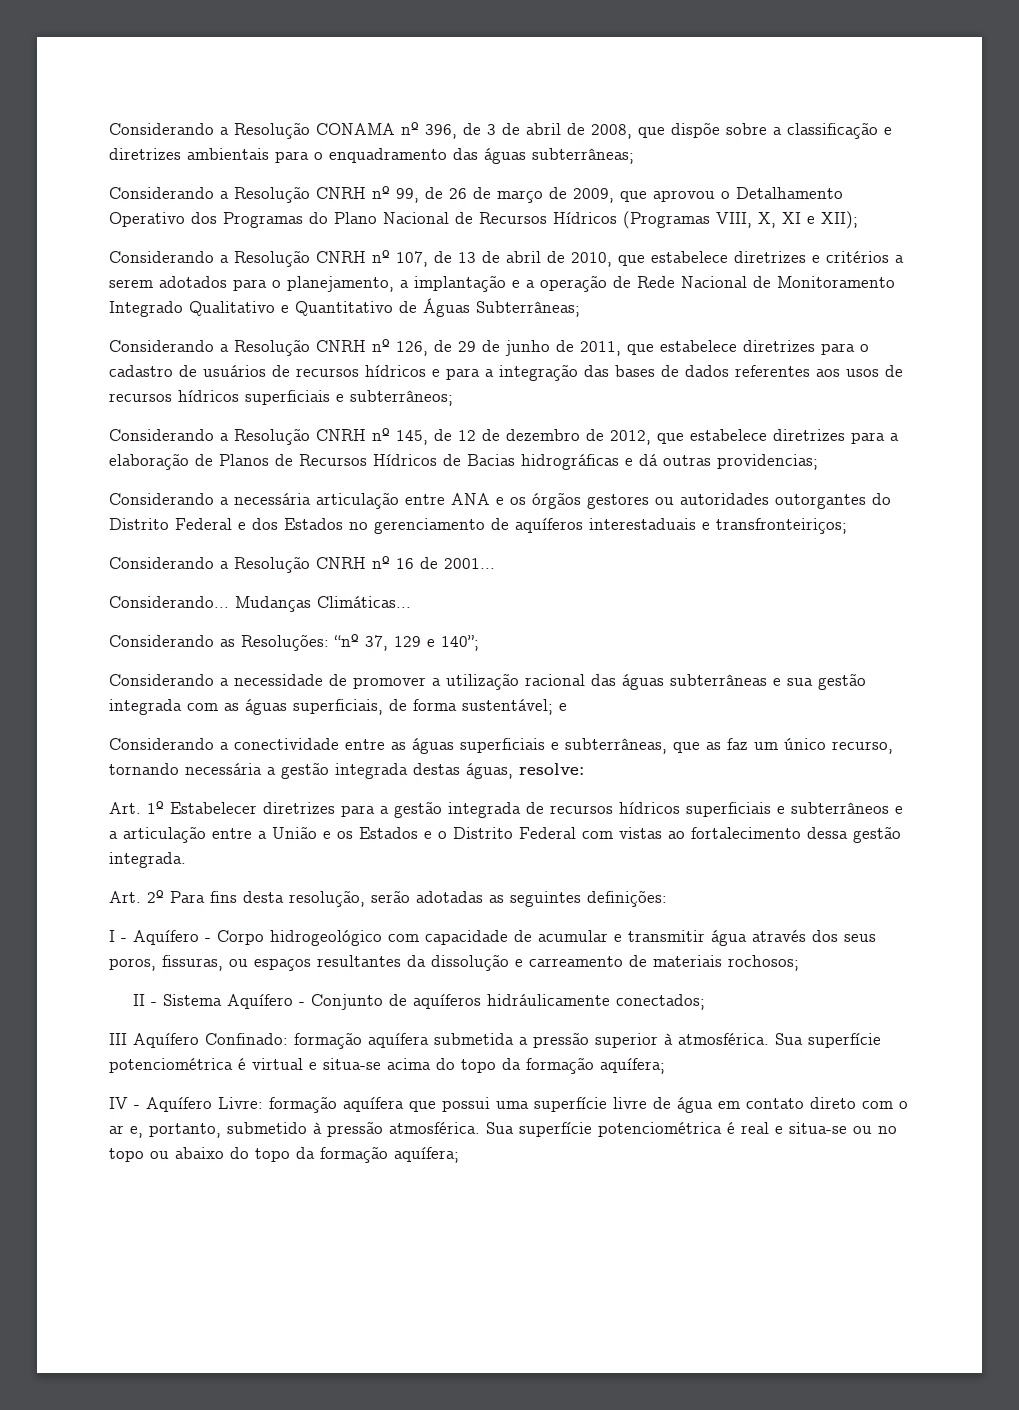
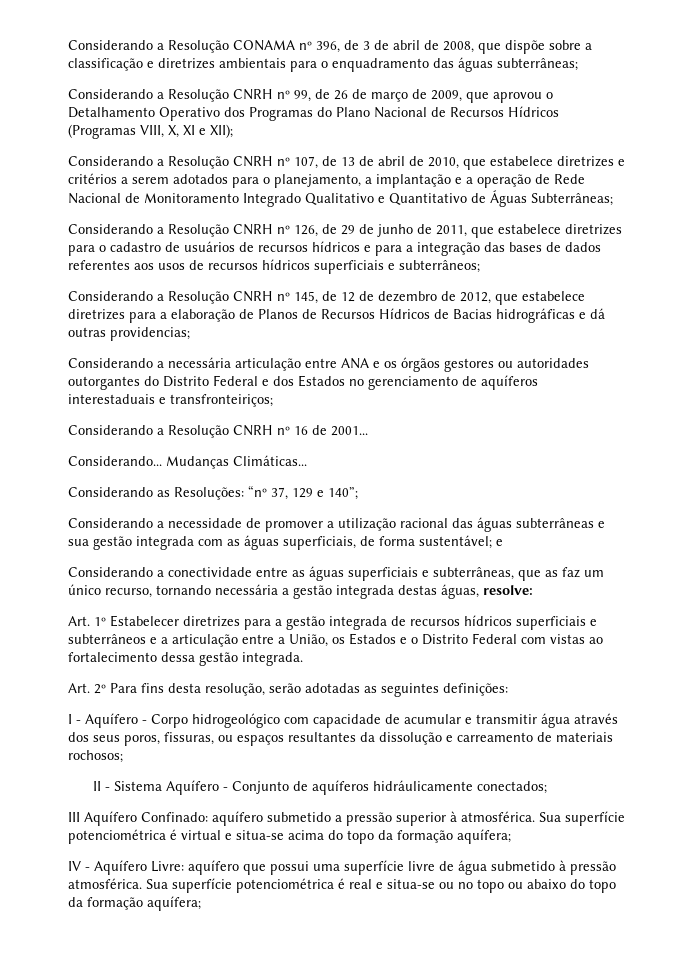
[272,826,331,839] União e -> [289,634,328,647] União,
[294,1032,514,1049] formação aquífera submetida -> [212,811,331,826] aquífero submetido
[269,1096,404,1113] formação aquífera -> [188,860,239,875] aquífero
[718,1097,908,1109] [109,1123,221,1138] em contato direto com o ar e, portanto, -> (487, 867) none

